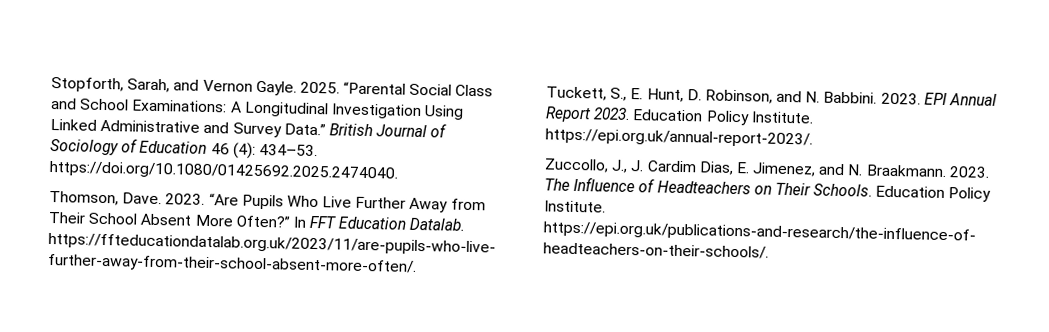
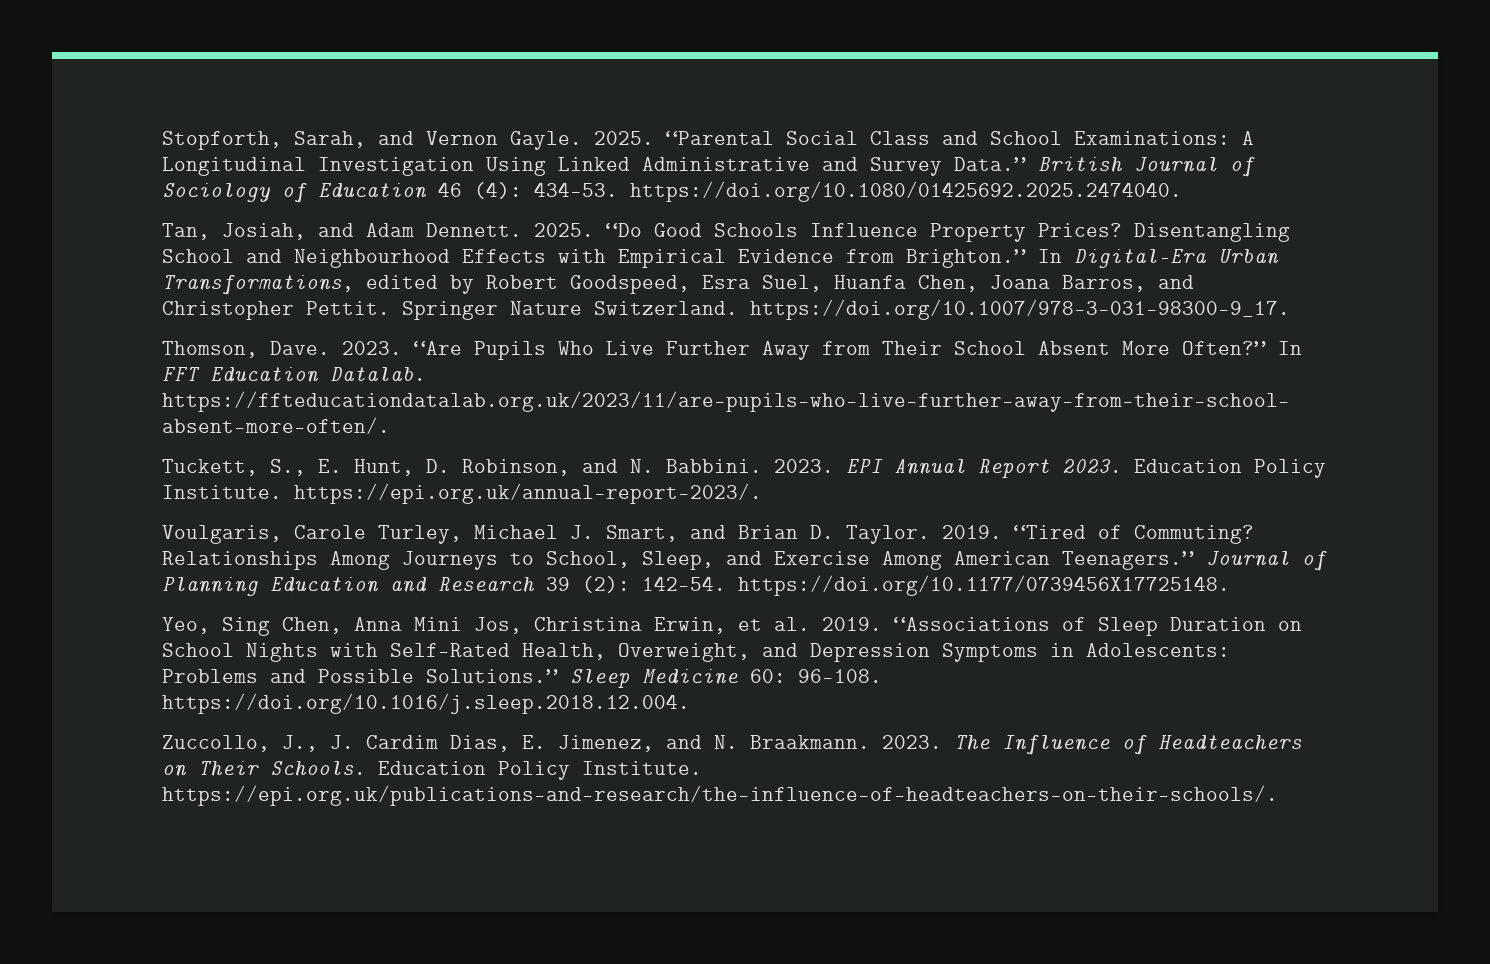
(398, 171) none -> [162,223,1290,242] [162,249,1279,268] [162,275,1194,295] [162,299,1290,320] // Tan, Josiah, and Adam Dennett. 2025. “Do Good Schools Influence Property Prices? Disentangling School and Neighbourhood Effects with Empirical Evidence from Brighton.” In Digital-Era Urban Transformations, edited by Robert Goodspeed, Esra Suel, Huanfa Chen, Joana Barros, and Christopher Pettit. Springer Nature Switzerland. https://doi.org/10.1007/978-3-031-98300-9_17.
(813, 138) none -> [162,525,1254,544] [162,551,1327,571] [162,575,1230,596] [162,617,1302,636] [162,643,1230,662] [162,669,882,688] [162,693,690,714] // Voulgaris, Carole Turley, Michael J. Smart, and Brian D. Taylor. 2019. “Tired of Commuting? Relationships Among Journeys to School, Sleep, and Exercise Among American Teenagers.” Journal of Planning Education and Research 39 (2): 142–54. https://doi.org/10.1177/0739456X17725148. // Yeo, Sing Chen, Anna Mini Jos, Christina Erwin, et al. 2019. “Associations of Sleep Duration on School Nights with Self-Rated Health, Overweight, and Depression Symptoms in Adolescents: Problems and Possible Solutions.” Sleep Medicine 60: 96–108. https://doi.org/10.1016/j.sleep.2018.12.004.

